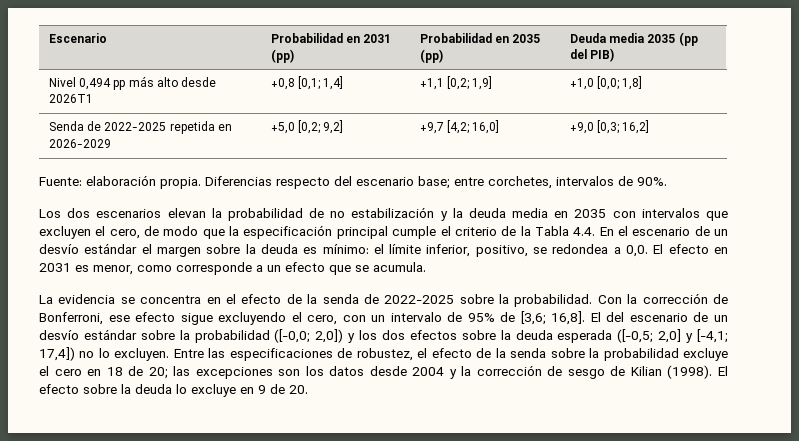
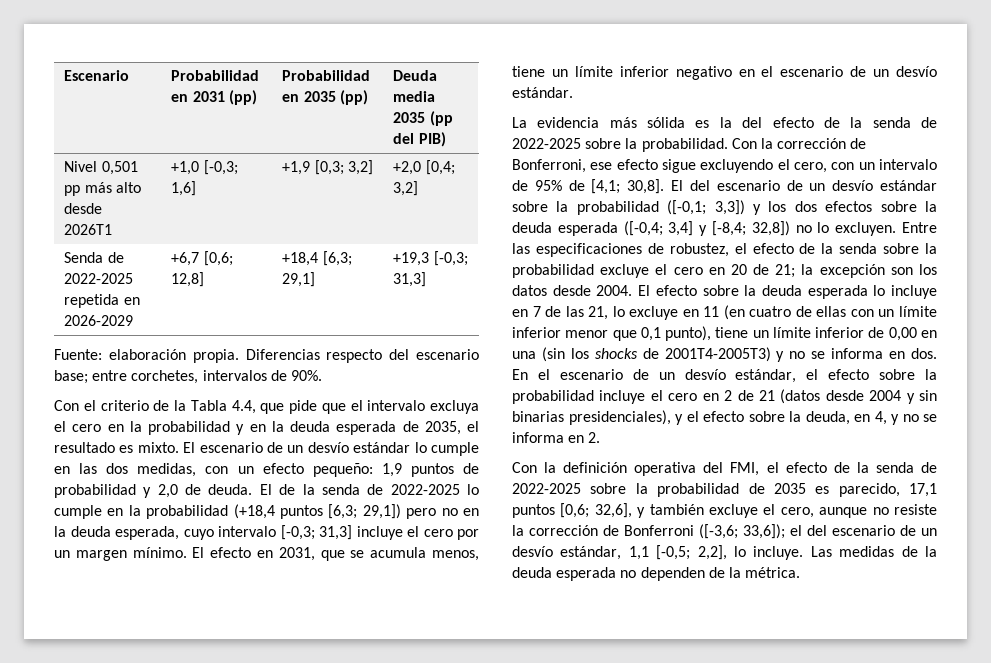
[79,78,112,90] 0,494 -> [101,161,138,175] 0,501
[270,76,344,90] [419,76,493,90] [569,76,643,90] +0,8 [0,1; 1,4] | +1,1 [0,2; 1,9] | +1,0 [0,0; 1,8] -> [171,160,238,175] [171,181,197,196] [282,160,373,175] [393,160,455,175] [393,181,419,196] +1,0 [-0,3; 1,6] | +1,9 [0,3; 3,2] | +2,0 [0,4; 3,2]
[270,120,344,134] [419,120,500,134] [569,120,650,134] +5,0 [0,2; 9,2] | +9,7 [4,2; 16,0] | +9,0 [0,3; 16,2] -> [171,251,233,266] [171,272,205,287] [282,251,352,266] [282,272,316,287] [393,251,468,266] [393,272,427,287] +6,7 [0,6; 12,8] | +18,4 [6,3; 29,1] | +19,3 [-0,3; 31,3]
[39,207,728,221] [39,225,437,239] Los dos escenarios elevan la probabilidad de no estabilización y la deuda media en 2035 con intervalos que excluyen el cero, de modo que la especificación principal cumple -> [54,400,79,411] Con
[573,226,729,236] [39,243,728,257] [39,262,426,275] [39,294,236,304] 4.4. En el escenario de un desvío estándar el margen sobre la deuda es mínimo: el límite inferior, positivo, se redondea a 0,0. El efecto en 2031 es menor, como corresponde a un efecto que se acumula. // La evidencia se concentra en el -> [231,400,479,414] [54,421,479,435] [54,442,479,456] [54,463,480,477] [54,484,480,498] [54,504,479,519] [54,525,479,540] [54,547,480,561] [512,66,937,80] [512,87,573,98] [512,117,763,128] 4.4, que pide que el intervalo excluya el cero en la probabilidad y en la deuda esperada de 2035, el resultado es mixto. El escenario de un desvío estándar lo cumple en las dos medidas, con un efecto pequeño: 1,9 puntos de probabilidad y 2,0 de deuda. El de la senda de 2022-2025 lo cumple en la probabilidad (+18,4 puntos [6,3; 29,1]) pero no en la deuda esperada, cuyo intervalo [-0,3; 31,3] incluye el cero por un margen mínimo. El efecto en 2031, que se acumula menos, tiene un límite inferior negativo en el escenario de un desvío estándar. // La evidencia más sólida es la del
[520,311,586,325] [3,6; 16,8]. -> [591,179,665,194] [4,1; 30,8].
[274,329,344,343] ([-0,0; 2,0]) -> [667,200,745,215] ([-0,1; 3,3])
[617,329,729,343] [39,347,75,361] ([-0,5; 2,0] y [-4,1; 17,4]) -> [623,221,790,236] ([-0,4; 3,4] y [-8,4; 32,8])
[106,365,713,379] 18 de 20; las excepciones son los datos desde 2004 y la corrección de sesgo de Kilian (1998). -> [730,264,937,278] [512,285,633,296] 20 de 21; la excepción son los datos desde 2004.
[176,384,308,397] lo excluye en 9 de 20. -> [807,285,937,299] [512,305,937,320] [512,326,937,341] [512,347,938,362] [512,369,937,383] [512,389,937,404] [512,410,937,425] [512,432,601,443] [512,462,937,476] [512,483,937,497] [512,503,937,518] [512,524,937,539] [512,545,937,560] [512,567,801,581] esperada lo incluye en 7 de las 21, lo excluye en 11 (en cuatro de ellas con un límite inferior menor que 0,1 punto), tiene un límite inferior de 0,00 en una (sin los shocks de 2001T4-2005T3) y no se informa en dos. En el escenario de un desvío estándar, el efecto sobre la probabilidad incluye el cero en 2 de 21 (datos desde 2004 y sin binarias presidenciales), y el efecto sobre la deuda, en 4, y no se informa en 2. // Con la definición operativa del FMI, el efecto de la senda de 2022-2025 sobre la probabilidad de 2035 es parecido, 17,1 puntos [0,6; 32,6], y también excluye el cero, aunque no resiste la corrección de Bonferroni ([-3,6; 33,6]); el del escenario de un desvío estándar, 1,1 [-0,5; 2,2], lo incluye. Las medidas de la deuda esperada no dependen de la métrica.

